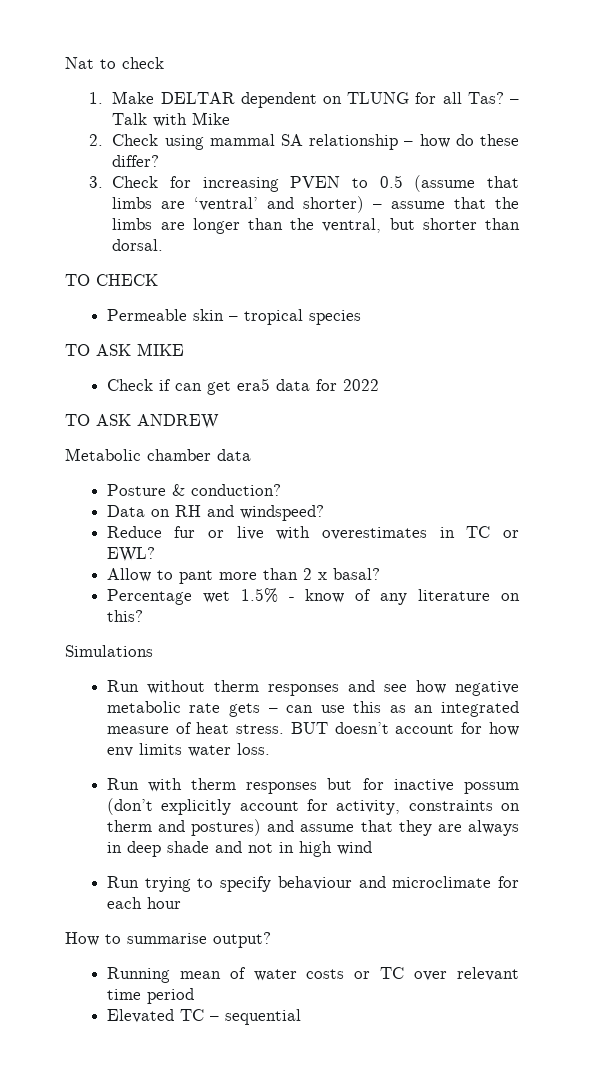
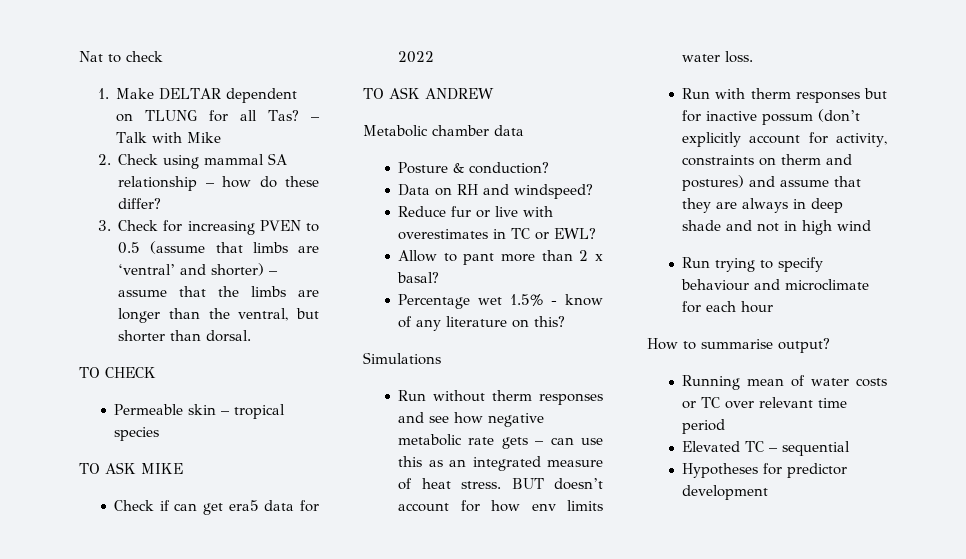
(301, 1017) none -> [682,463,848,478] [682,485,769,500] // Hypotheses for predictor development

